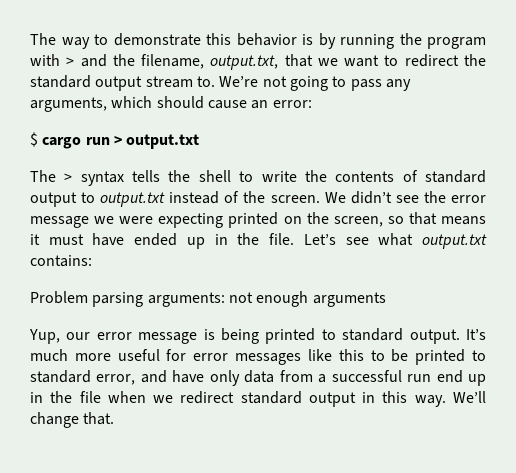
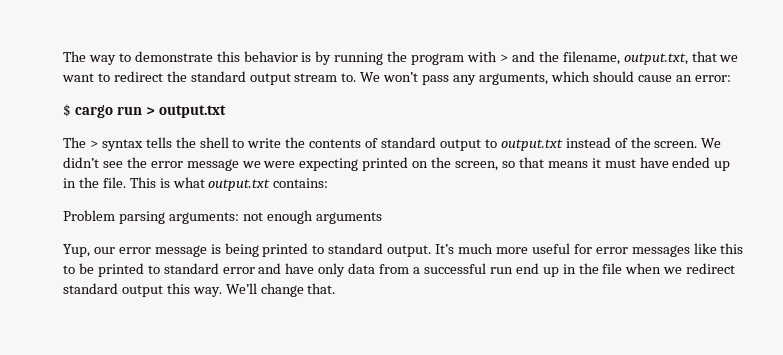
[219,76,347,91] We’re not going to -> [360,72,419,82] We won’t
[303,234,369,245] Let’s see -> [129,177,170,188] This is
[96,374,136,385] error, -> [222,267,255,274] error
[362,392,376,403] in -> (163, 291) none

